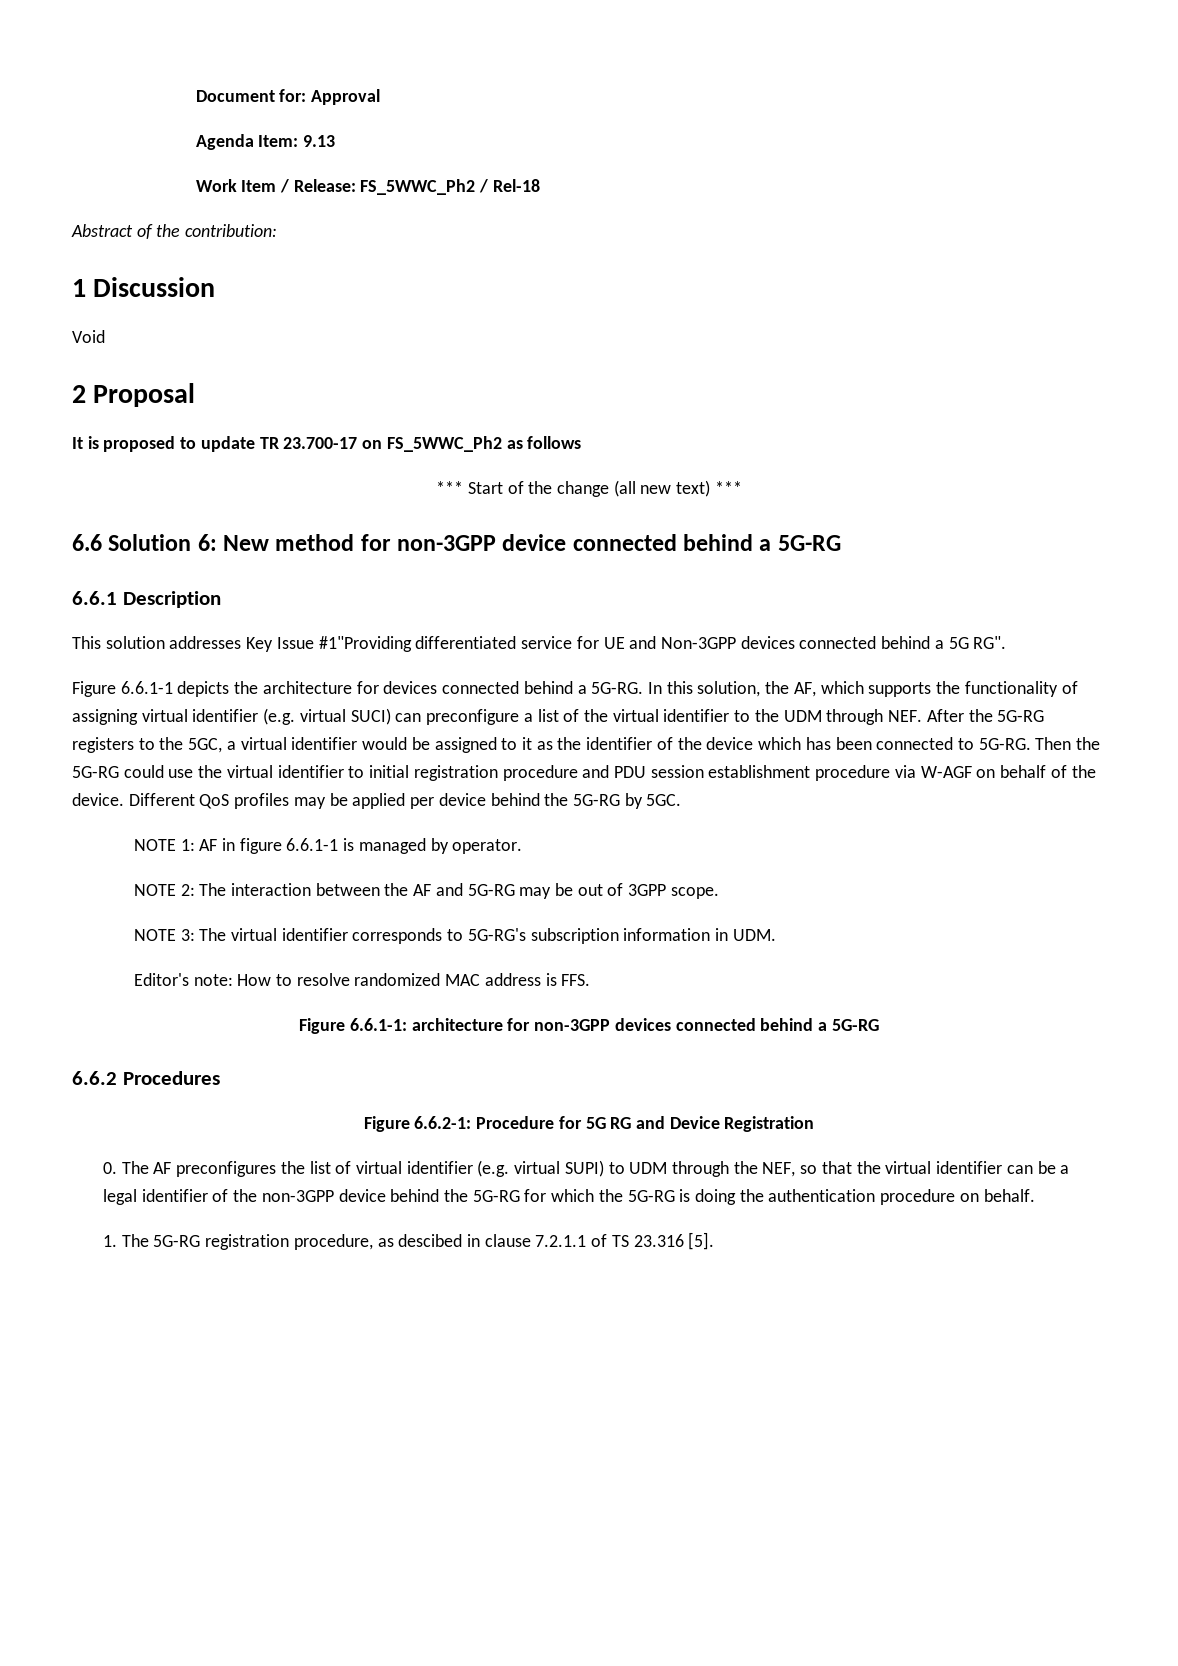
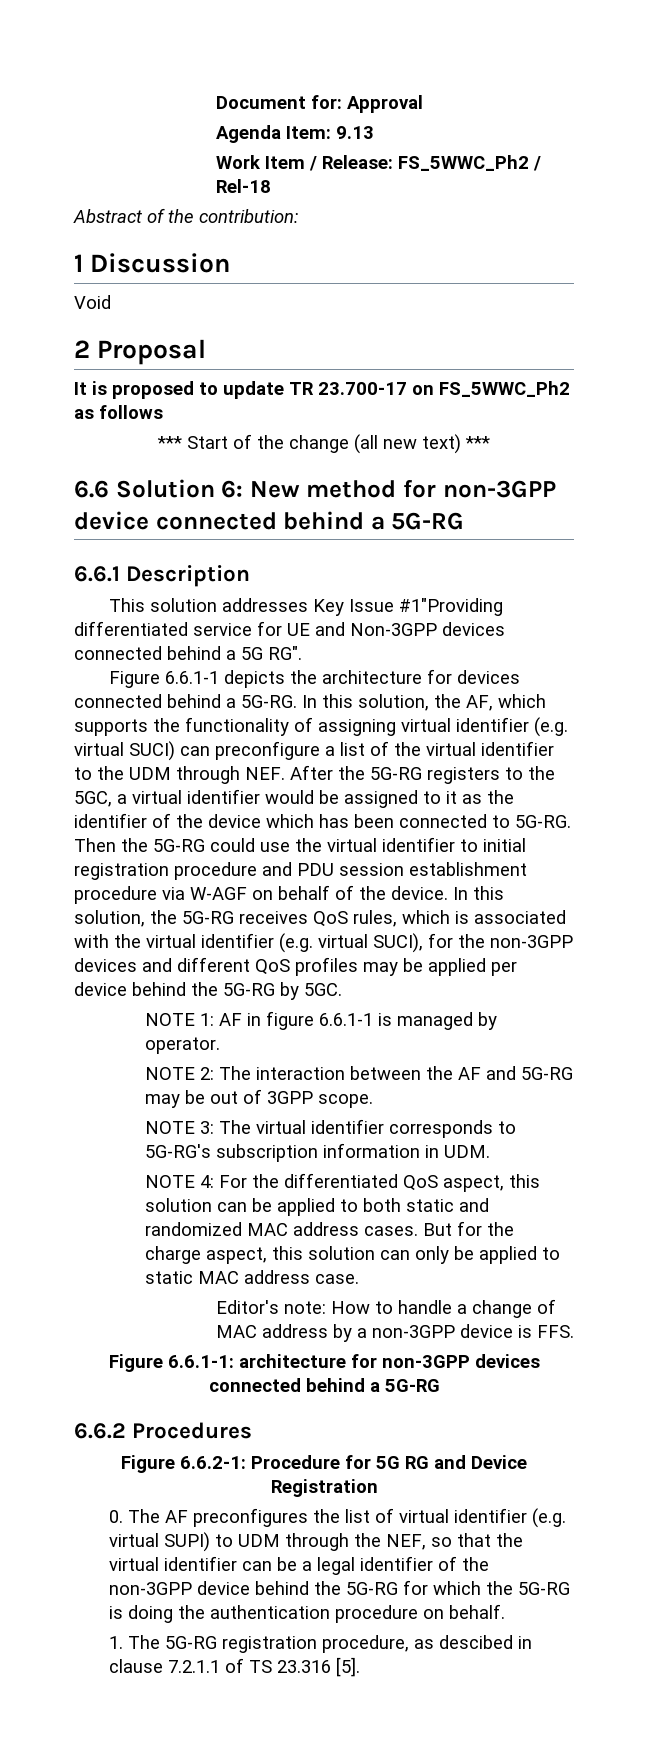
[128,793,195,806] Different -> [453,886,504,900] [74,910,566,927] [74,933,573,953] [74,957,250,972] In this solution, the 5G-RG receives QoS rules, which is associated with the virtual identifier (e.g. virtual SUCI), for the non-3GPP devices and different
[133,973,541,986] Editor's note: How to resolve randomized MAC address -> [144,1173,540,1192] [144,1198,489,1216] [144,1221,514,1236] [144,1246,560,1264] [144,1270,359,1284] [215,1299,556,1318] [215,1324,513,1342] NOTE 4: For the differentiated QoS aspect, this solution can be applied to both static and randomized MAC address cases. But for the charge aspect, this solution can only be applied to static MAC address case. // Editor's note: How to handle a change of MAC address by a non-3GPP device

